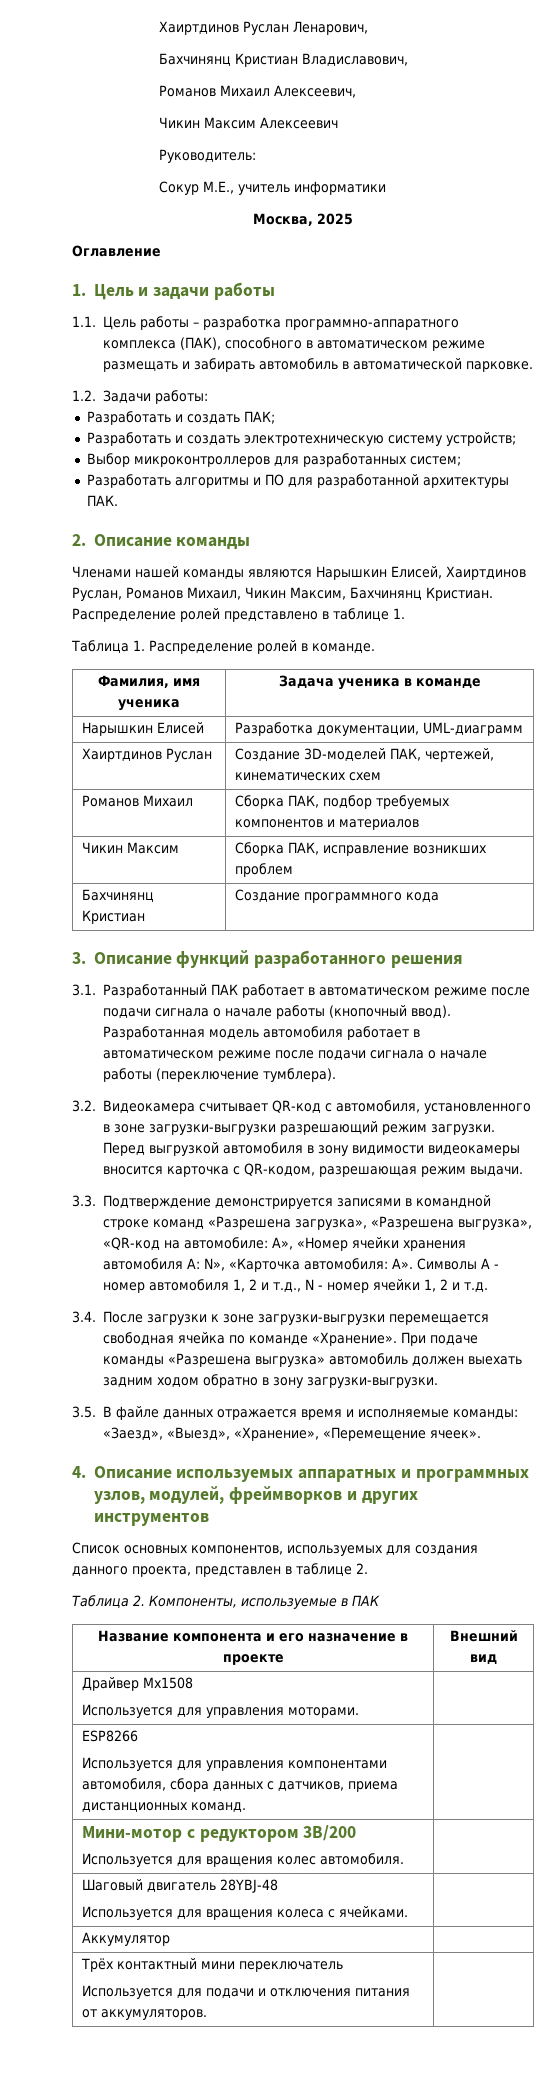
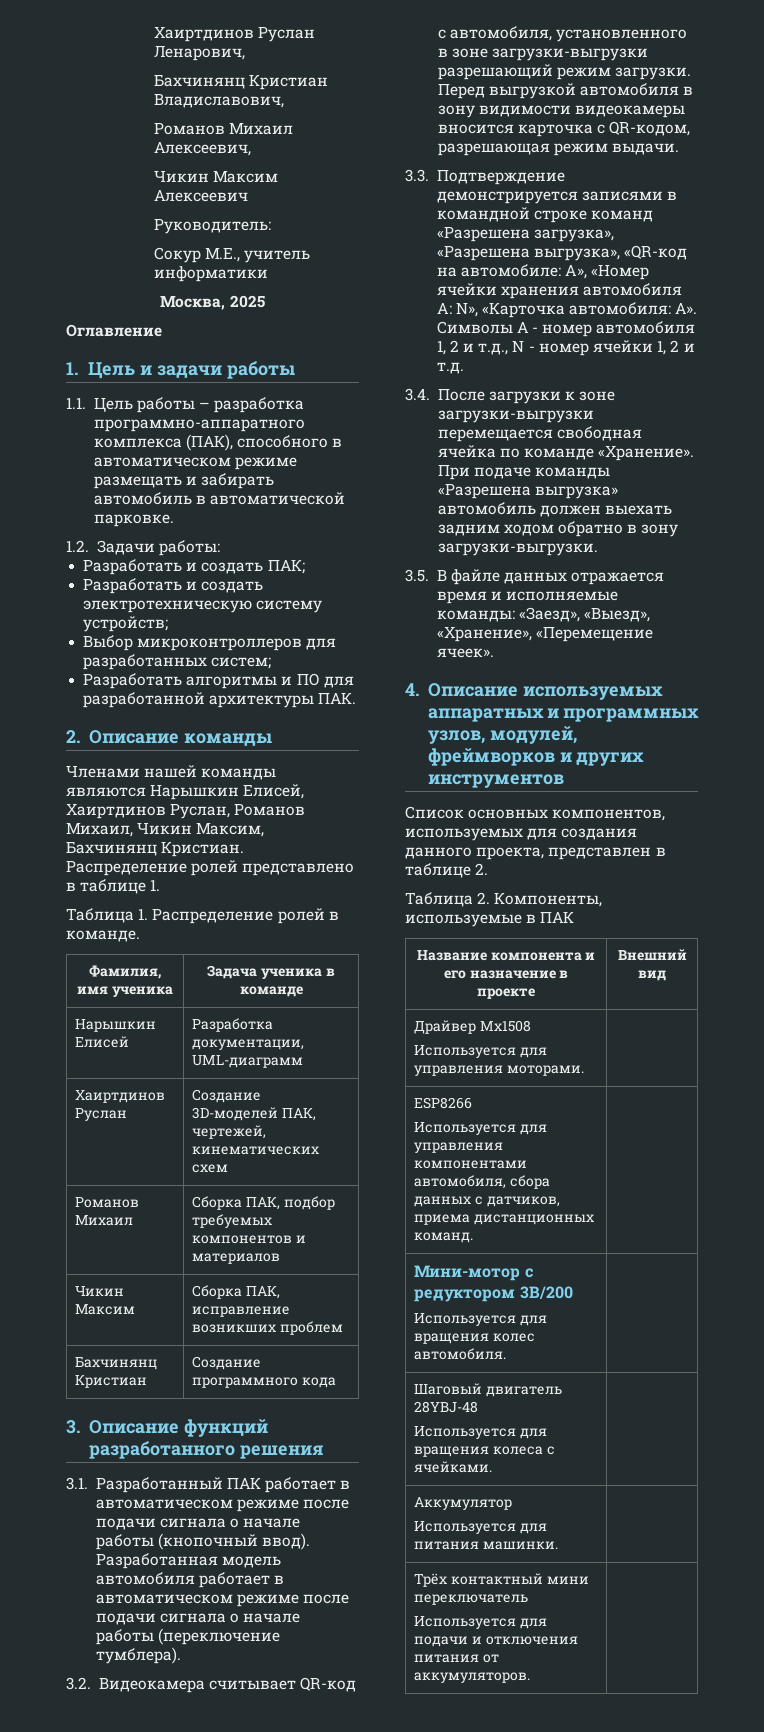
(171, 1939) none -> [414,1521,548,1534] [414,1541,559,1550] // Используется для питания машинки.

